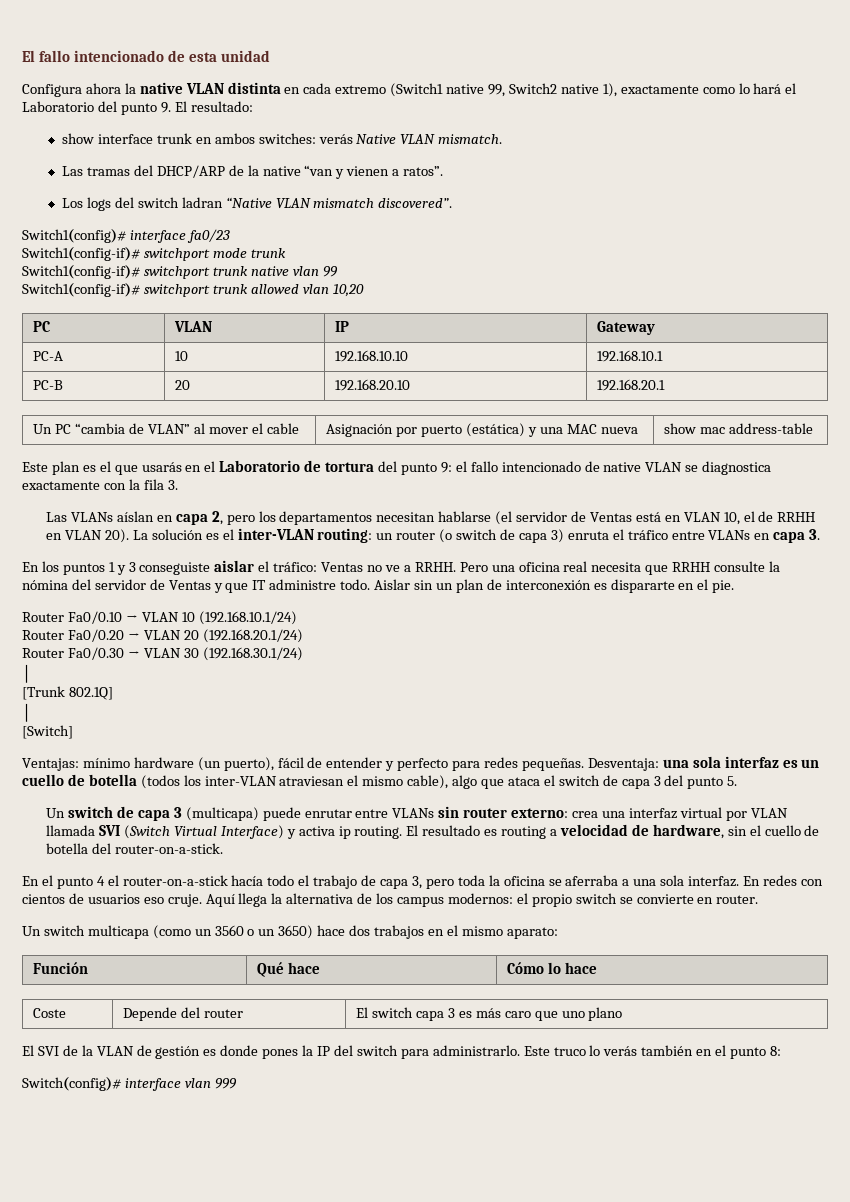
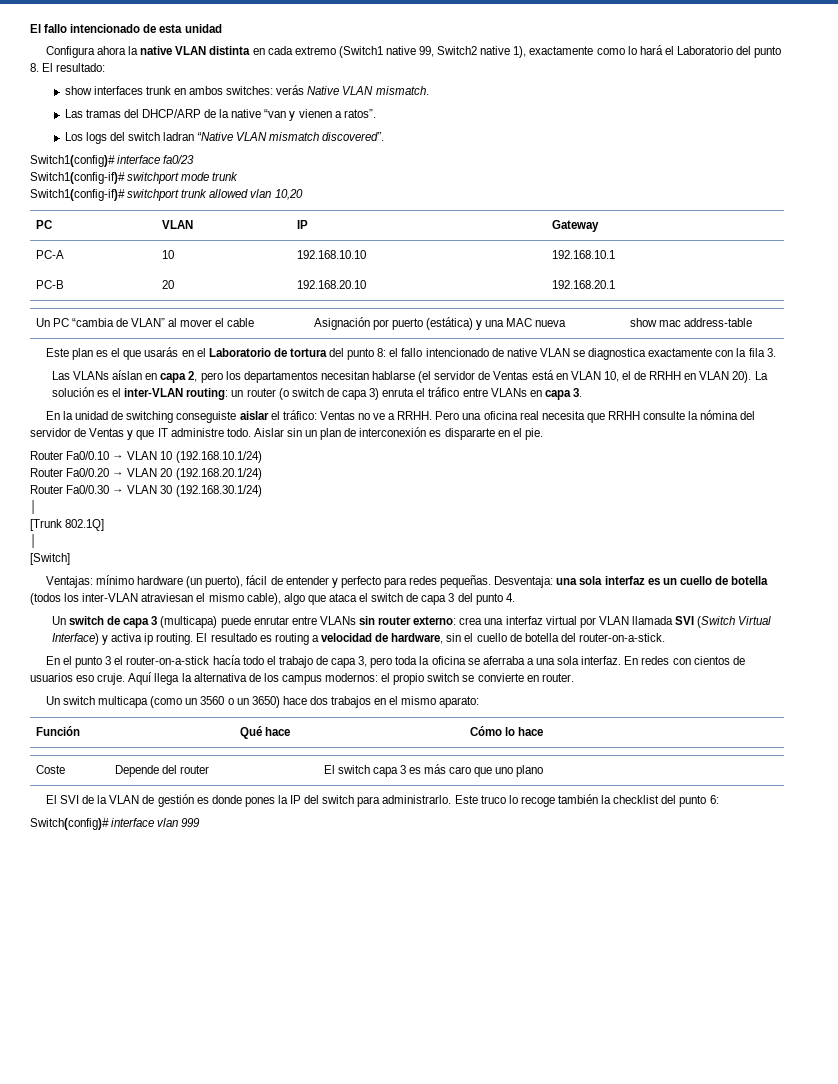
[160,102,171,113] 9. -> [30,63,39,72] 8.
[97,134,153,144] interface -> [93,86,143,95] interfaces
[22,265,338,279] // Switch1(config-if)# switchport trunk native vlan 99 -> (239, 176) none
[440,462,452,473] 9: -> [377,348,387,357] 8:
[41,561,136,575] los puntos 1 y 3 -> [63,411,174,423] la unidad de switching
[727,776,738,786] 5. -> [505,593,515,602] 4.
[96,876,105,886] 4 -> [105,656,112,665] 3
[603,1045,781,1059] verás también en el punto 8: -> [520,794,719,807] recoge también la checklist del punto 6:

